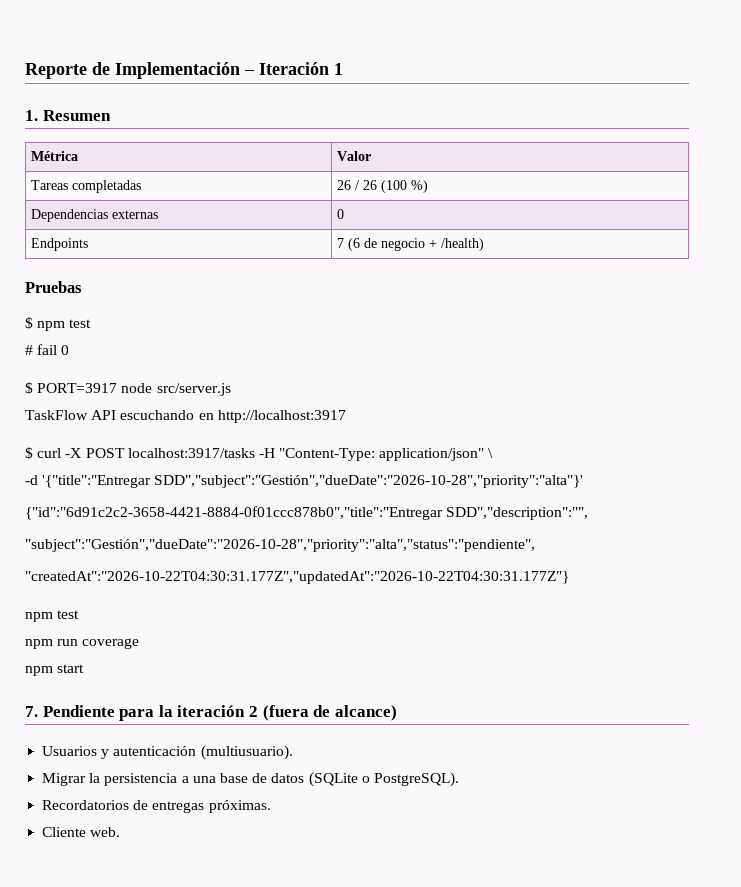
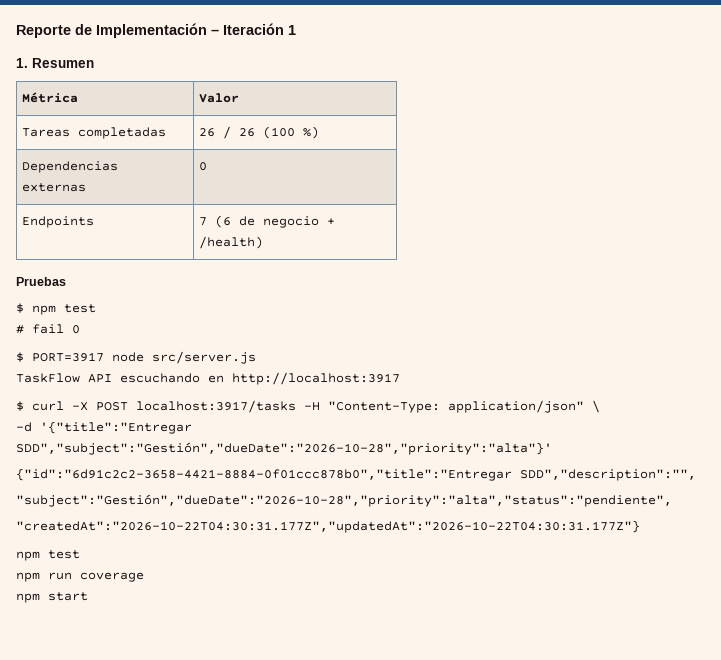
[25,705,397,721] [42,745,293,760] [42,772,459,787] [42,800,271,813] [42,827,121,837] // 7. Pendiente para la iteración 2 (fuera de alcance) // Usuarios y autenticación (multiusuario). // Migrar la persistencia a una base de datos (SQLite o PostgreSQL). // Recordatorios de entregas próximas. // Cliente web. -> (88, 596) none

